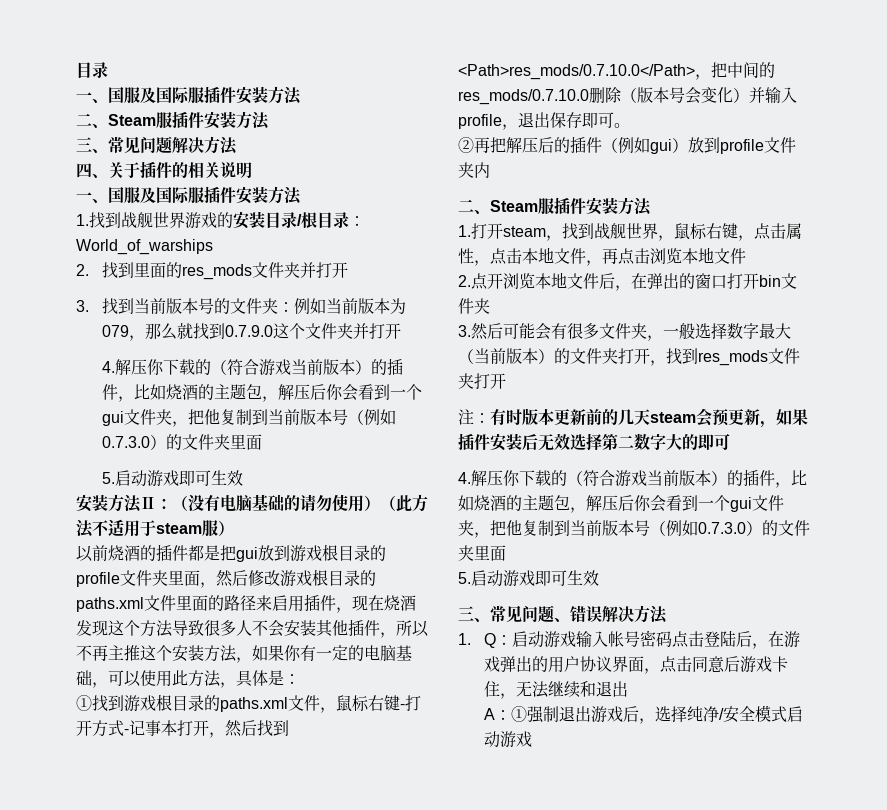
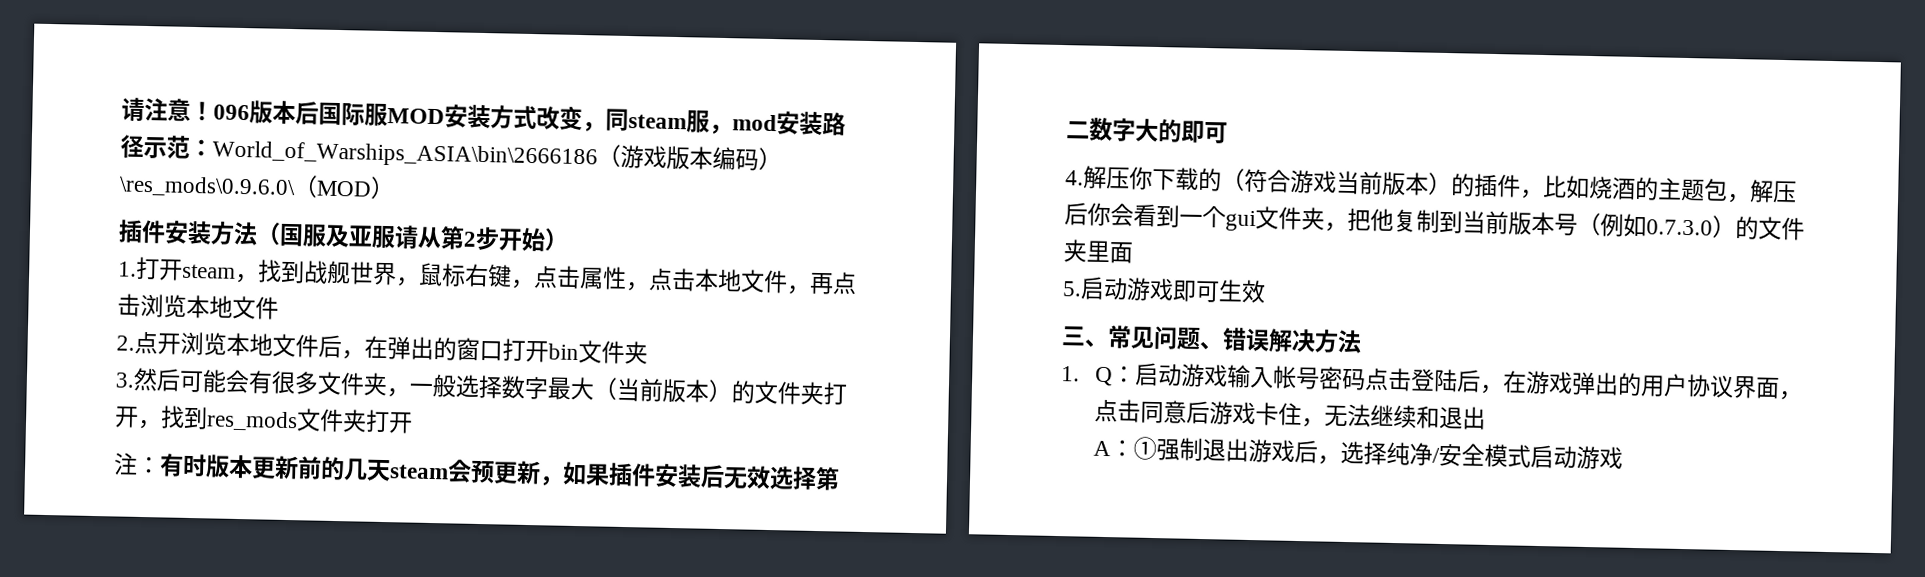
[76,62,108,78] [76,86,302,105] [76,111,270,130] [76,136,238,155] [76,161,252,179] [76,186,302,205] [76,211,365,229] [76,239,213,255] [76,262,348,280] [76,298,406,315] [101,323,401,341] [101,358,403,376] [101,384,422,402] [101,409,396,427] [101,434,262,450] [101,470,243,487] [76,494,428,513] [76,519,234,538] [76,544,386,562] [76,569,376,588] [76,594,416,613] [76,619,429,638] [76,645,412,663] [76,670,300,688] [76,694,421,713] [76,720,289,738] [458,62,775,80] [458,87,797,105] [458,112,630,130] [458,136,796,154] [458,162,490,178] [458,197,652,216] 目录 // 一、国服及国际服插件安装方法 // 二、Steam服插件安装方法 // 三、常见问题解决方法 // 四、关于插件的相关说明 // 一、国服及国际服插件安装方法 // 1.找到战舰世界游戏的安装目录/根目录：World_of_warships // 2.找到里面的res_mods文件夹并打开 // 3.找到当前版本号的文件夹：例如当前版本为079，那么就找到0.7.9.0这个文件夹并打开 // 4.解压你下载的（符合游戏当前版本）的插件，比如烧酒的主题包，解压后你会看到一个gui文件夹，把他复制到当前版本号（例如0.7.3.0）的文件夹里面 // 5.启动游戏即可生效 // 安装方法Ⅱ：（没有电脑基础的请勿使用）（此方法不适用于steam服） // 以前烧酒的插件都是把gui放到游戏根目录的profile文件夹里面，然后修改游戏根目录的paths.xml文件里面的路径来启用插件，现在烧酒发现这个方法导致很多人不会安装其他插件，所以不再主推这个安装方法，如果你有一定的电脑基础，可以使用此方法，具体是： // ①找到游戏根目录的paths.xml文件，鼠标右键-打开方式-记事本打开，然后找到<Path>res_mods/0.7.10.0</Path>，把中间的res_mods/0.7.10.0删除（版本号会变化）并输入profile，退出保存即可。 // ②再把解压后的插件（例如gui）放到profile文件夹内 // 二、Steam服插件安装方法 -> [121,97,846,136] [120,134,782,171] [119,175,395,200] [118,219,569,252] 请注意！096版本后国际服MOD安装方式改变，同steam服，mod安装路径示范：World_of_Warships_ASIA\bin\2666186（游戏版本编码）\res_mods\0.9.6.0\（MOD） // 插件安装方法（国服及亚服请从第2步开始）

